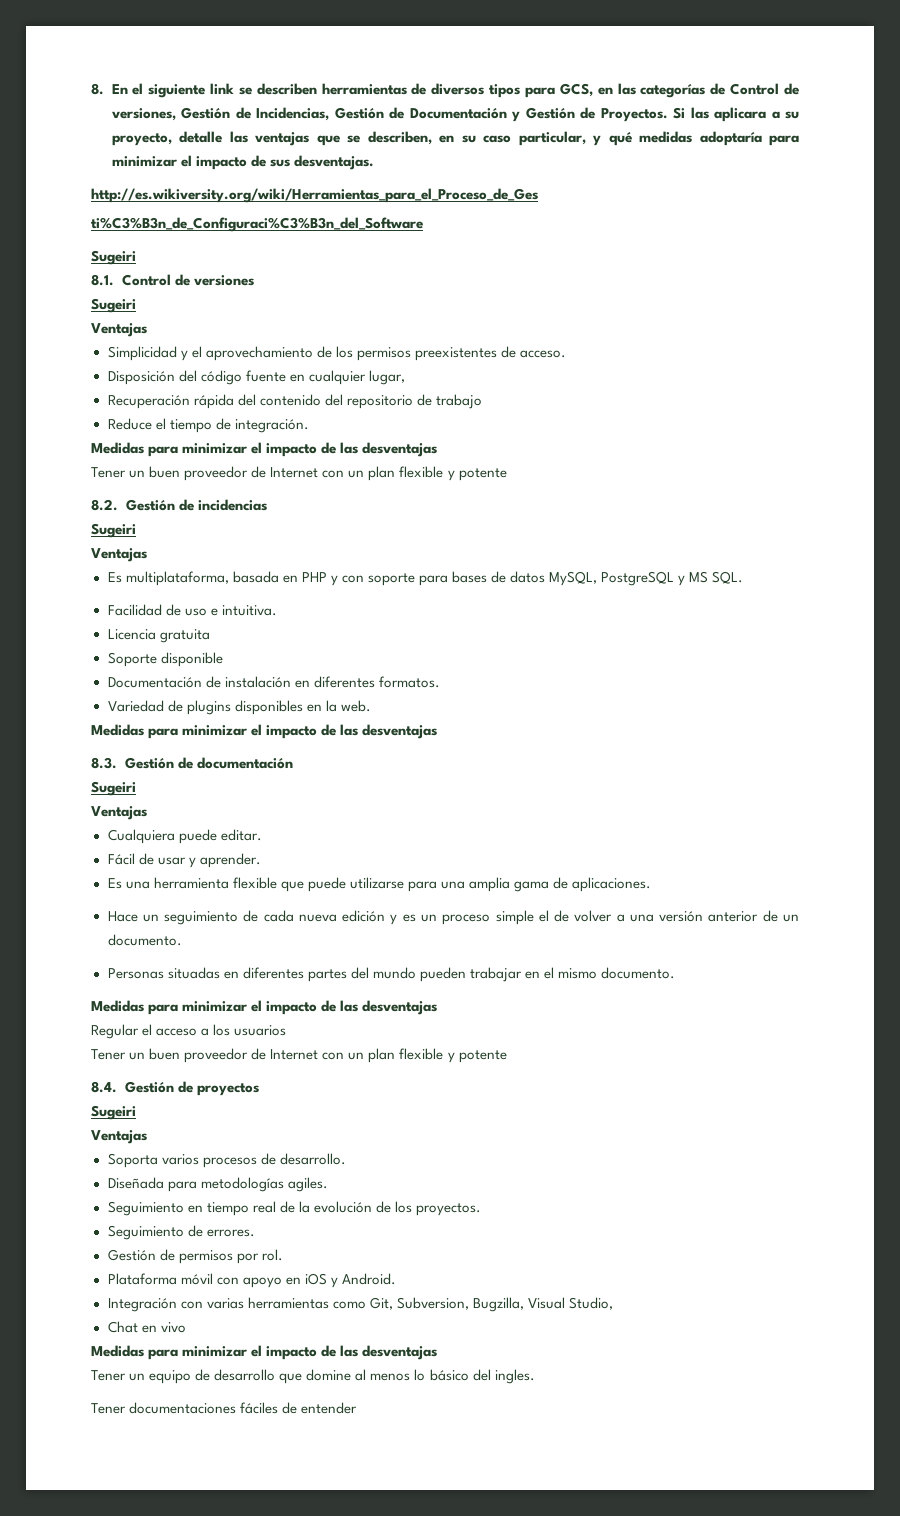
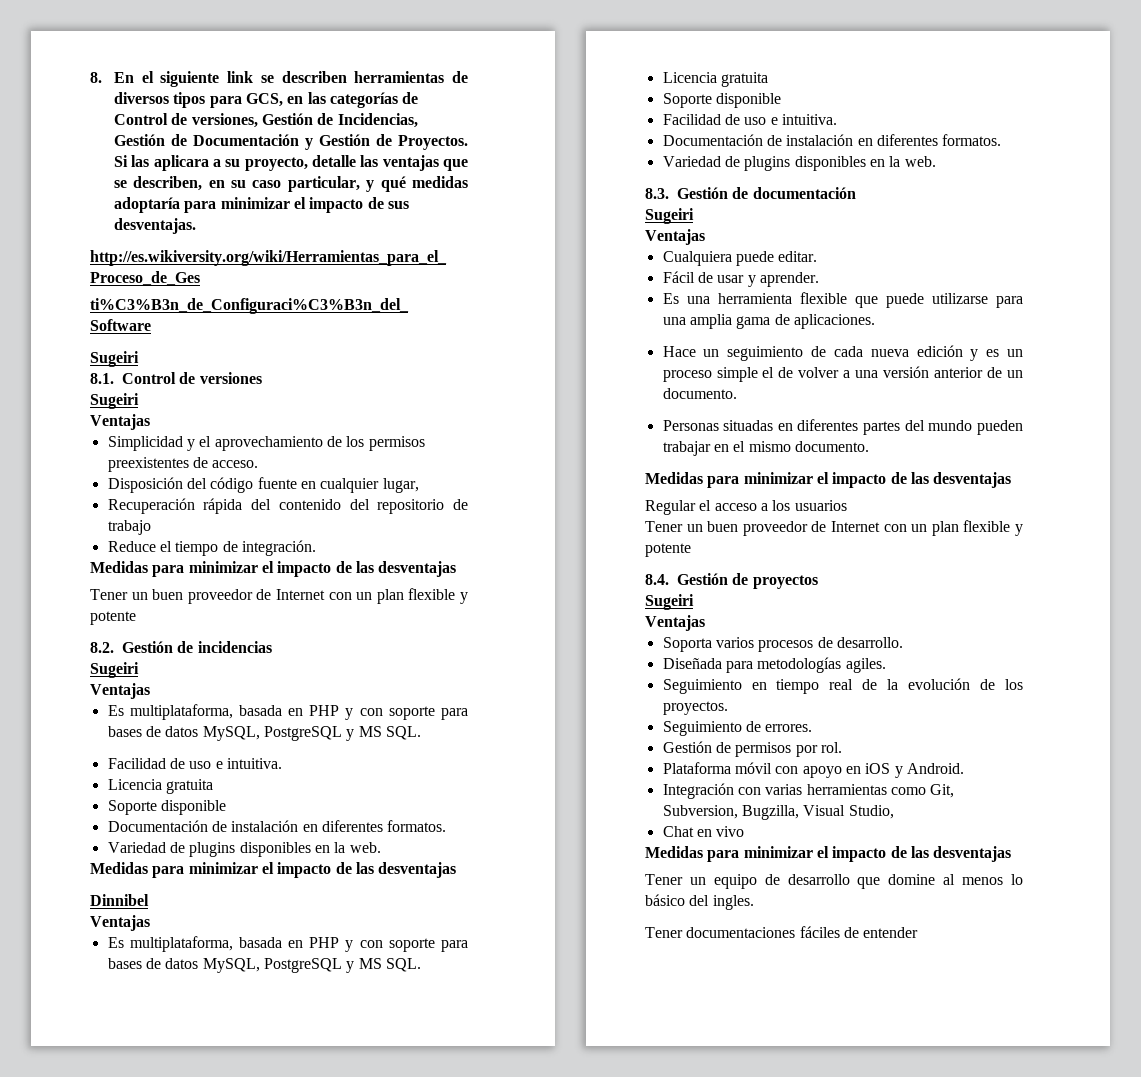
(438, 731) none -> [90,894,149,906] [90,915,150,931] [107,936,469,952] [107,958,421,973] [662,72,768,87] [662,93,781,108] [662,114,837,125] [662,134,1002,146] [662,156,936,171] // Dinnibel // Ventajas // Es multiplataforma, basada en PHP y con soporte para bases de datos MySQL, PostgreSQL y MS SQL. // Licencia gratuita // Soporte disponible // Facilidad de uso e intuitiva. // Documentación de instalación en diferentes formatos. // Variedad de plugins disponibles en la web.

